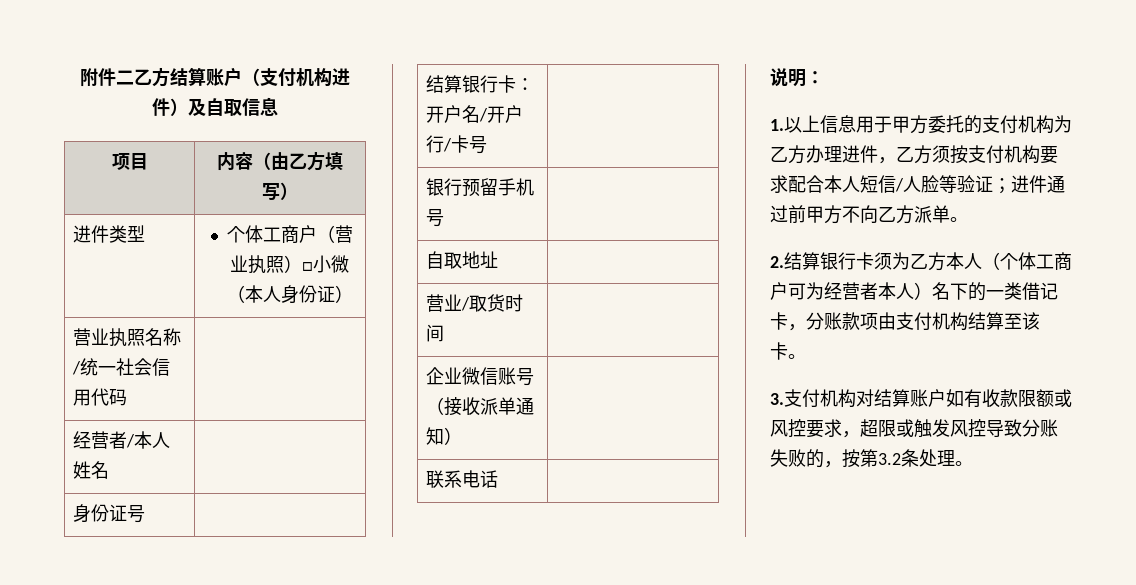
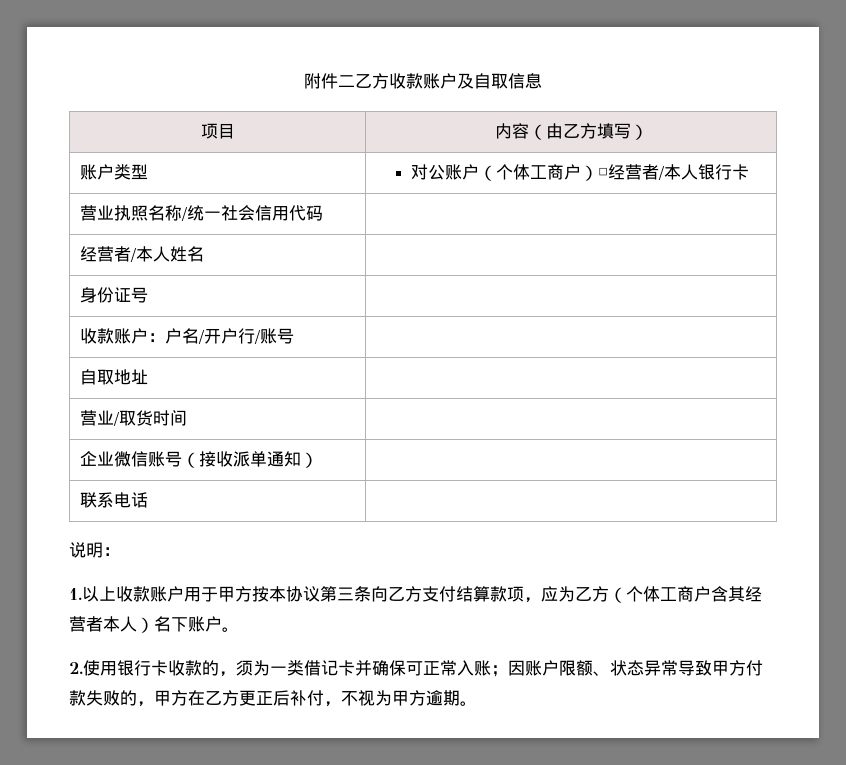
[170,67,350,87] [152,98,188,116] 结算账户（支付机构进件） -> [389,73,457,89] 收款账户
[72,225,109,243] 进件 -> [79,164,114,180] 账户
[226,225,353,243] [230,255,350,274] [226,285,353,304] 个体工商户（营业执照）□小微（本人身份证） -> [411,164,750,181] 对公账户（个体工商户）□经营者/本人银行卡
[425,75,534,93] [425,106,444,123] 结算银行卡：开 -> [79,328,165,344] 收款账户：
[450,135,487,154] [425,178,534,197] 卡号 | // 银行预留手机 -> [259,328,277,344] 账
[820,115,1072,134] [770,145,1058,164] [770,175,1065,194] [770,205,968,224] [770,252,1072,271] [770,282,824,300] 信息用于甲方委托的支付机构为乙方办理进件，乙方须按支付机构要求配合本人短信/人脸等验证；进件通过前甲方不向乙方派单。 // 2.结算银行卡须为乙方本人（个体工商户可为 -> [116,586,745,603] 收款账户用于甲方按本协议第三条向乙方支付结算款项，应为乙方（个体工商户含其
[968,282,1058,301] [770,312,1040,331] [770,342,806,360] [770,389,1072,408] [770,419,1058,438] [770,449,955,468] 的一类借记卡，分账款项由支付机构结算至该卡。 // 3.支付机构对结算账户如有收款限额或风控要求，超限或触发风控导致分账失败的，按第3.2条处理 -> [188,616,239,632] [69,660,763,677] [69,690,460,707] 账户。 // 2.使用银行卡收款的，须为一类借记卡并确保可正常入账；因账户限额、状态异常导致甲方付款失败的，甲方在乙方更正后补付，不视为甲方逾期

